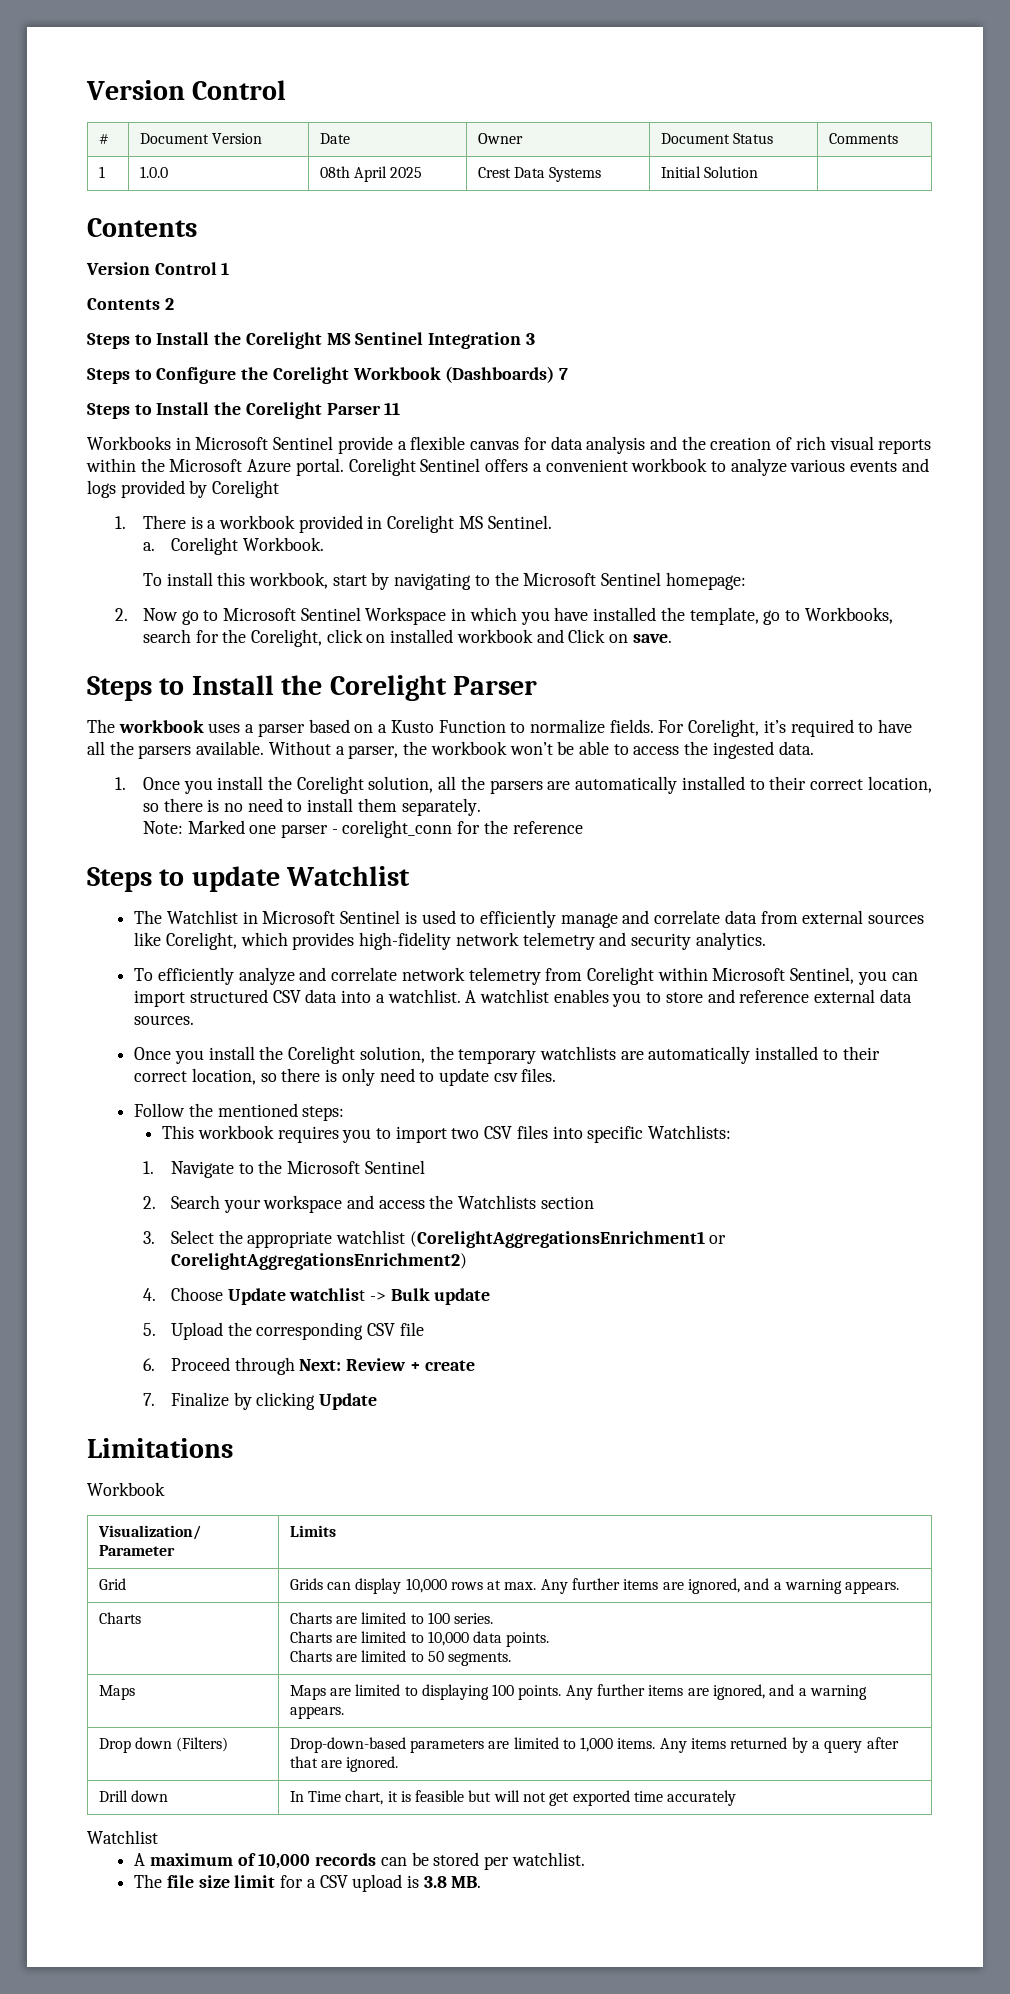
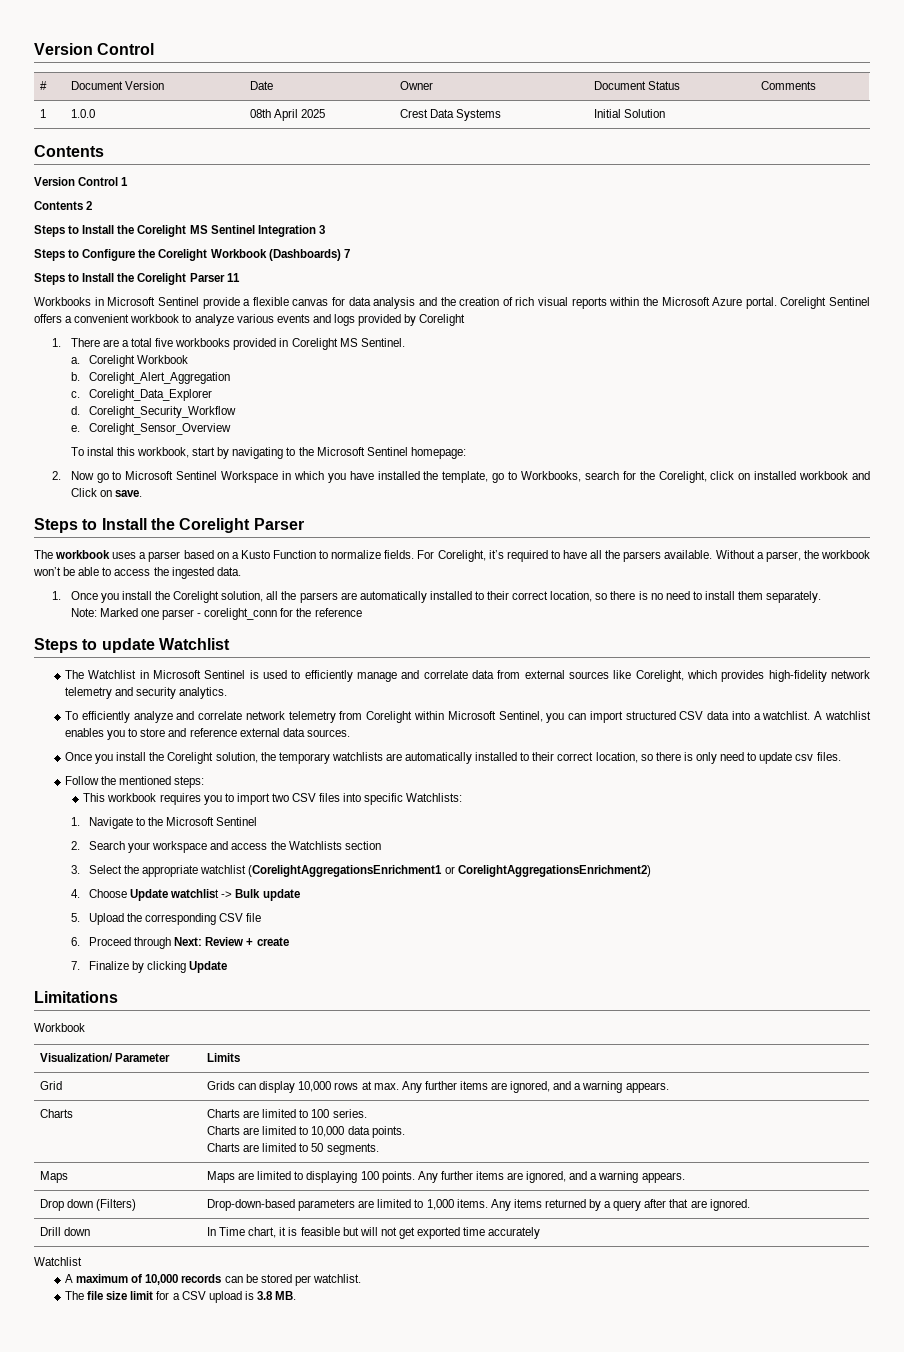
[190,515,296,529] is a workbook -> [102,338,231,347] are a total five workbooks
[242,537,324,551] [142,572,213,586] Workbook. // To install -> [137,355,189,364] [70,372,231,384] [70,389,213,401] [70,406,237,418] [70,423,232,435] [70,447,114,456] Workbook // b. Corelight_Alert_Aggregation // c. Corelight_Data_Explorer // d. Corelight_Security_Workflow // e. Corelight_Sensor_Overview // To instal

